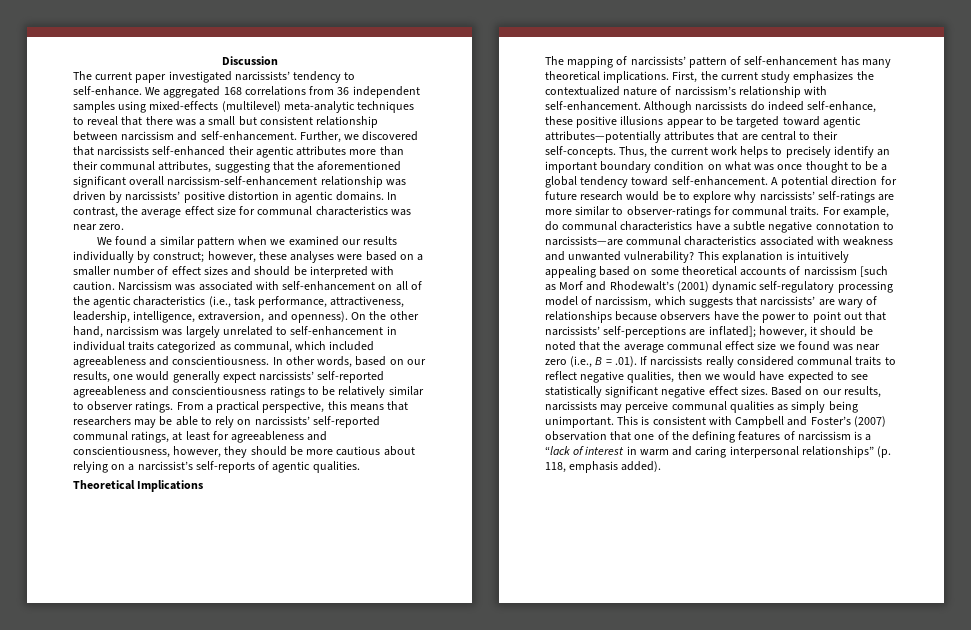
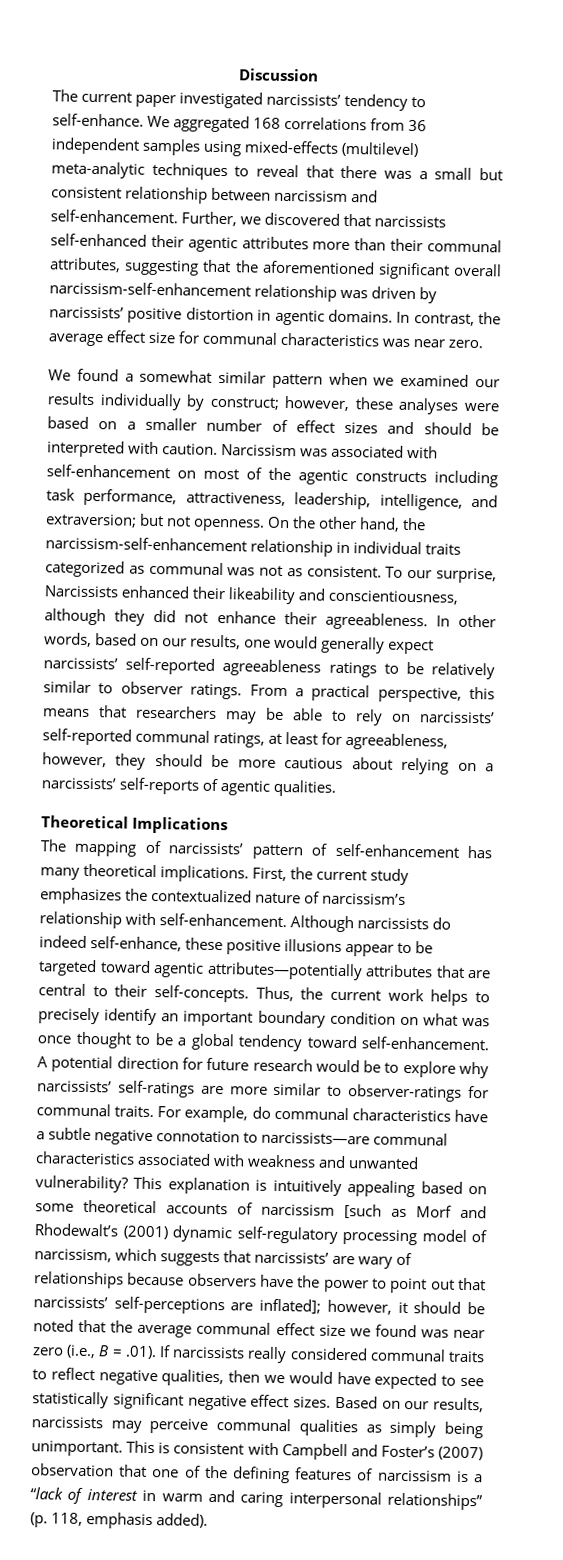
(157, 242) none -> [139,369,213,383] somewhat
[395,281,408,291] all -> [203,468,239,480] most
[133,296,231,308] characteristics (i.e., -> [355,470,498,488] constructs including
[198,311,419,323] [73,326,384,338] extraversion, and openness). On the other hand, narcissism was largely unrelated to self-enhancement -> [471,494,498,508] [45,513,427,532] [45,536,334,557] and extraversion; but not openness. On the other hand, the narcissism-self-enhancement relationship
[233,341,375,353] [73,356,270,368] communal, which included agreeableness and conscientiousness. -> [148,561,498,584] [44,585,459,605] [44,608,428,631] communal was not as consistent. To our surprise, Narcissists enhanced their likeability and conscientiousness, although they did not enhance their agreeableness.
[149,386,267,396] and conscientiousness -> (322, 668) none
[231,431,328,443] [73,446,170,458] agreeableness and conscientiousness, -> [345,733,449,751] agreeableness,
[137,461,193,471] narcissist’s -> [41,777,117,790] narcissists’

